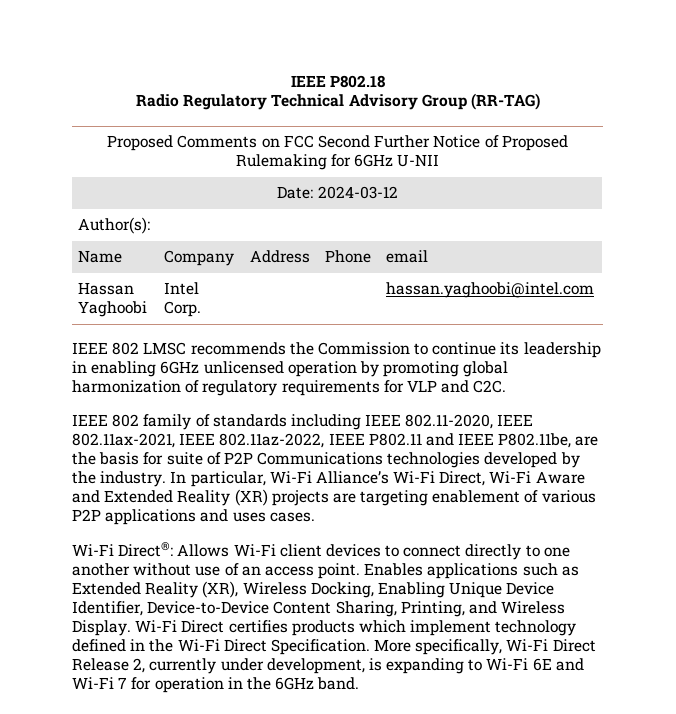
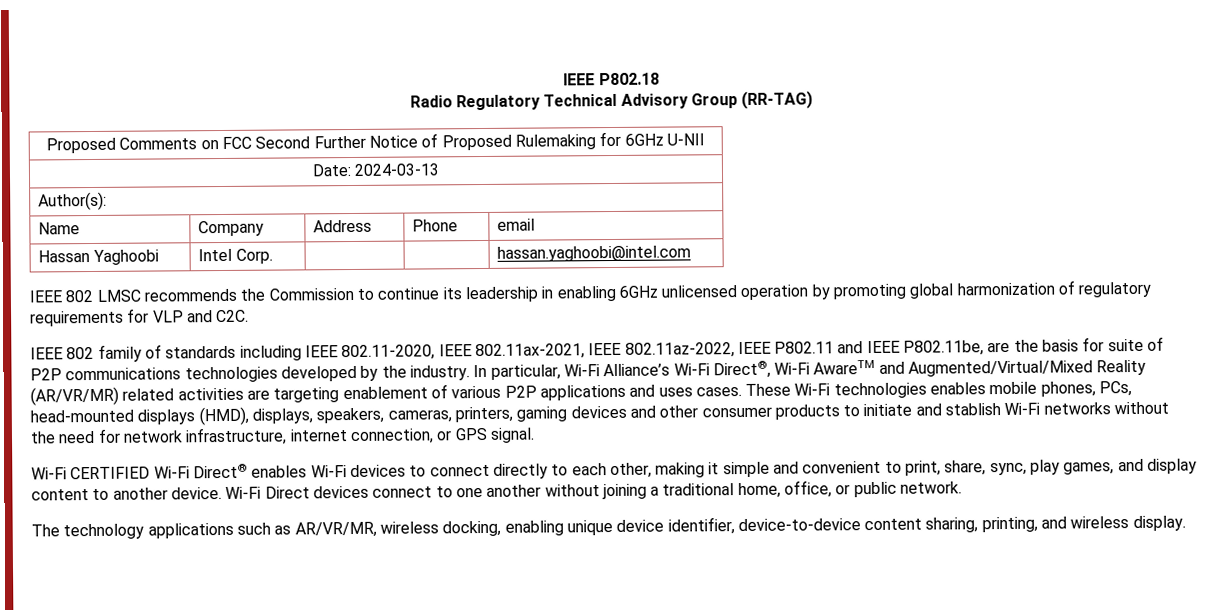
[317,186,398,199] 2024-03-12 -> [354,163,440,176] 2024-03-13
[257,452,384,465] Communications -> [65,367,182,381] communications
[439,471,585,486] [72,489,329,506] Direct, Wi-Fi Aware and Extended Reality (XR) projects -> [712,359,1147,379] [30,386,244,406] Direct®, Wi-Fi AwareTM and Augmented/Virtual/Mixed Reality (AR/VR/MR) related activities
[72,542,322,557] // Wi-Fi Direct®: Allows Wi-Fi client -> [745,381,1133,399] [30,401,1170,426] [30,427,535,446] [31,463,347,480] These Wi-Fi technologies enables mobile phones, PCs, head-mounted displays (HMD), displays, speakers, cameras, printers, gaming devices and other consumer products to initiate and stablish Wi-Fi networks without the need for network infrastructure, internet connection, or GPS signal. // Wi-Fi CERTIFIED Wi-Fi Direct® enables Wi-Fi
[543,547,570,557] [72,563,579,579] [72,581,555,598] [72,601,566,617] [72,620,577,636] [72,639,596,655] [72,658,584,674] [72,677,360,693] one another without use of an access point. Enables applications such as Extended Reality (XR), Wireless Docking, Enabling Unique Device Identifier, Device-to-Device Content Sharing, Printing, and Wireless Display. Wi-Fi Direct certifies products which implement technology defined in the Wi-Fi Direct Specification. More specifically, Wi-Fi Direct Release 2, currently under development, is expanding to Wi-Fi 6E and Wi-Fi 7 for operation in the 6GHz band. -> [571,458,1198,479] [31,480,963,501] [31,515,1186,540] each other, making it simple and convenient to print, share, sync, play games, and display content to another device. Wi-Fi Direct devices connect to one another without joining a traditional home, office, or public network. // The technology applications such as AR/VR/MR, wireless docking, enabling unique device identifier, device-to-device content sharing, printing, and wireless display.

